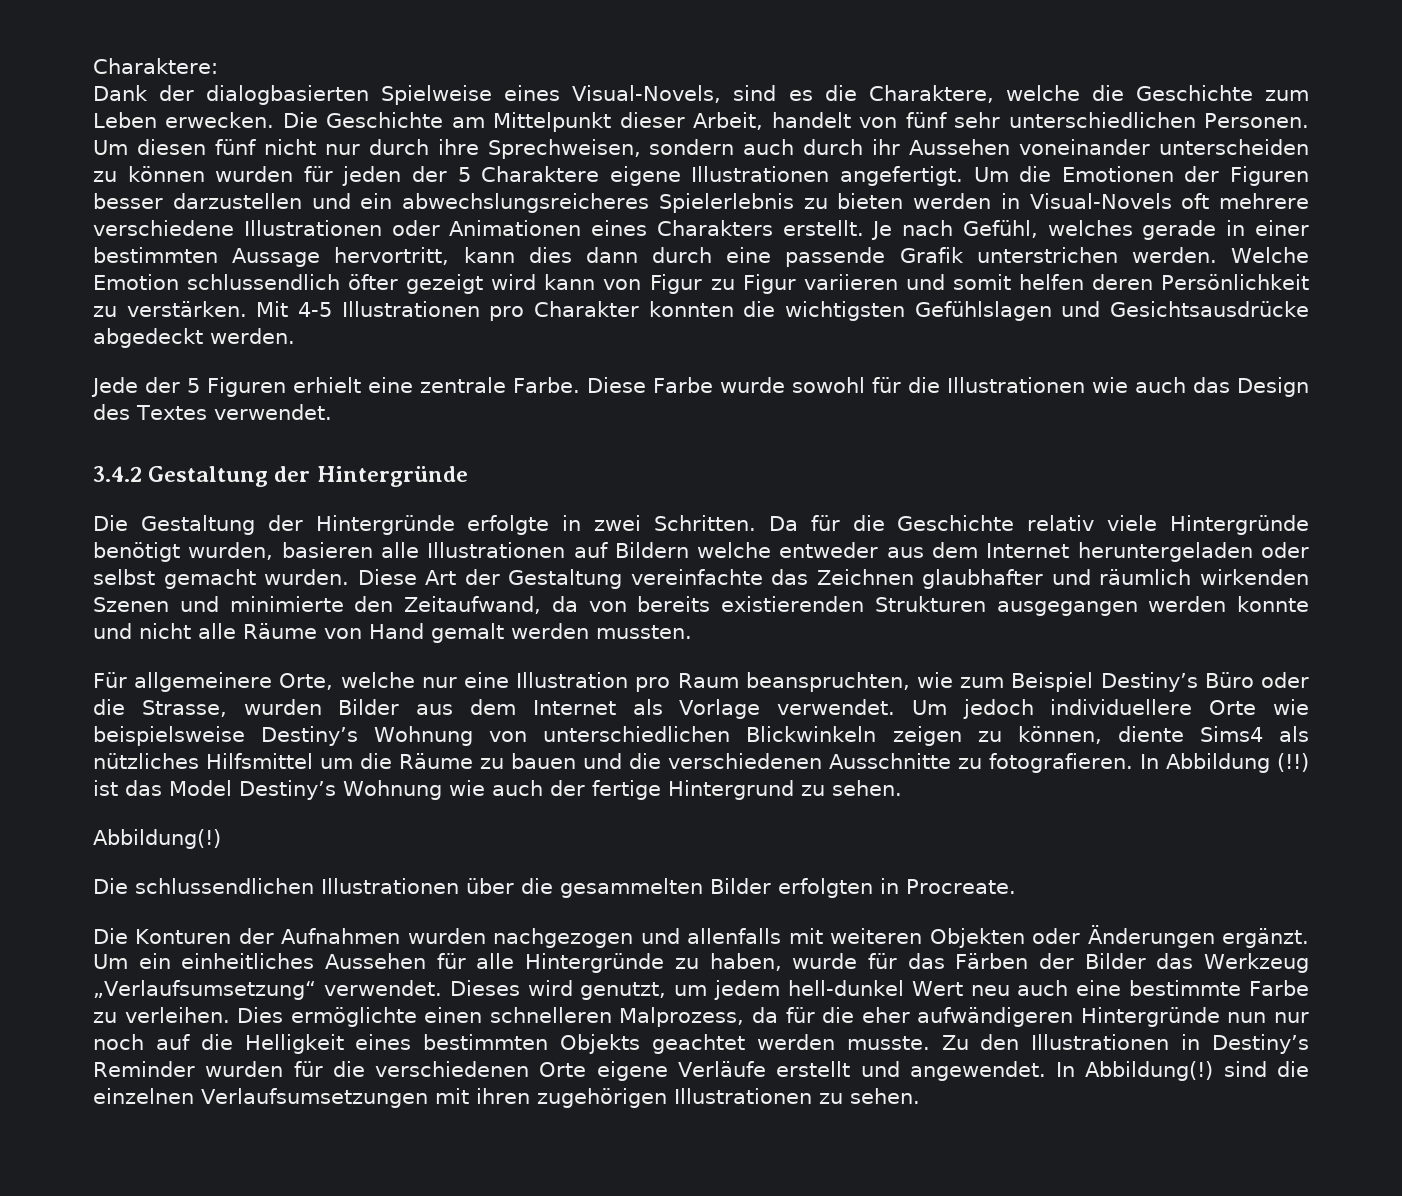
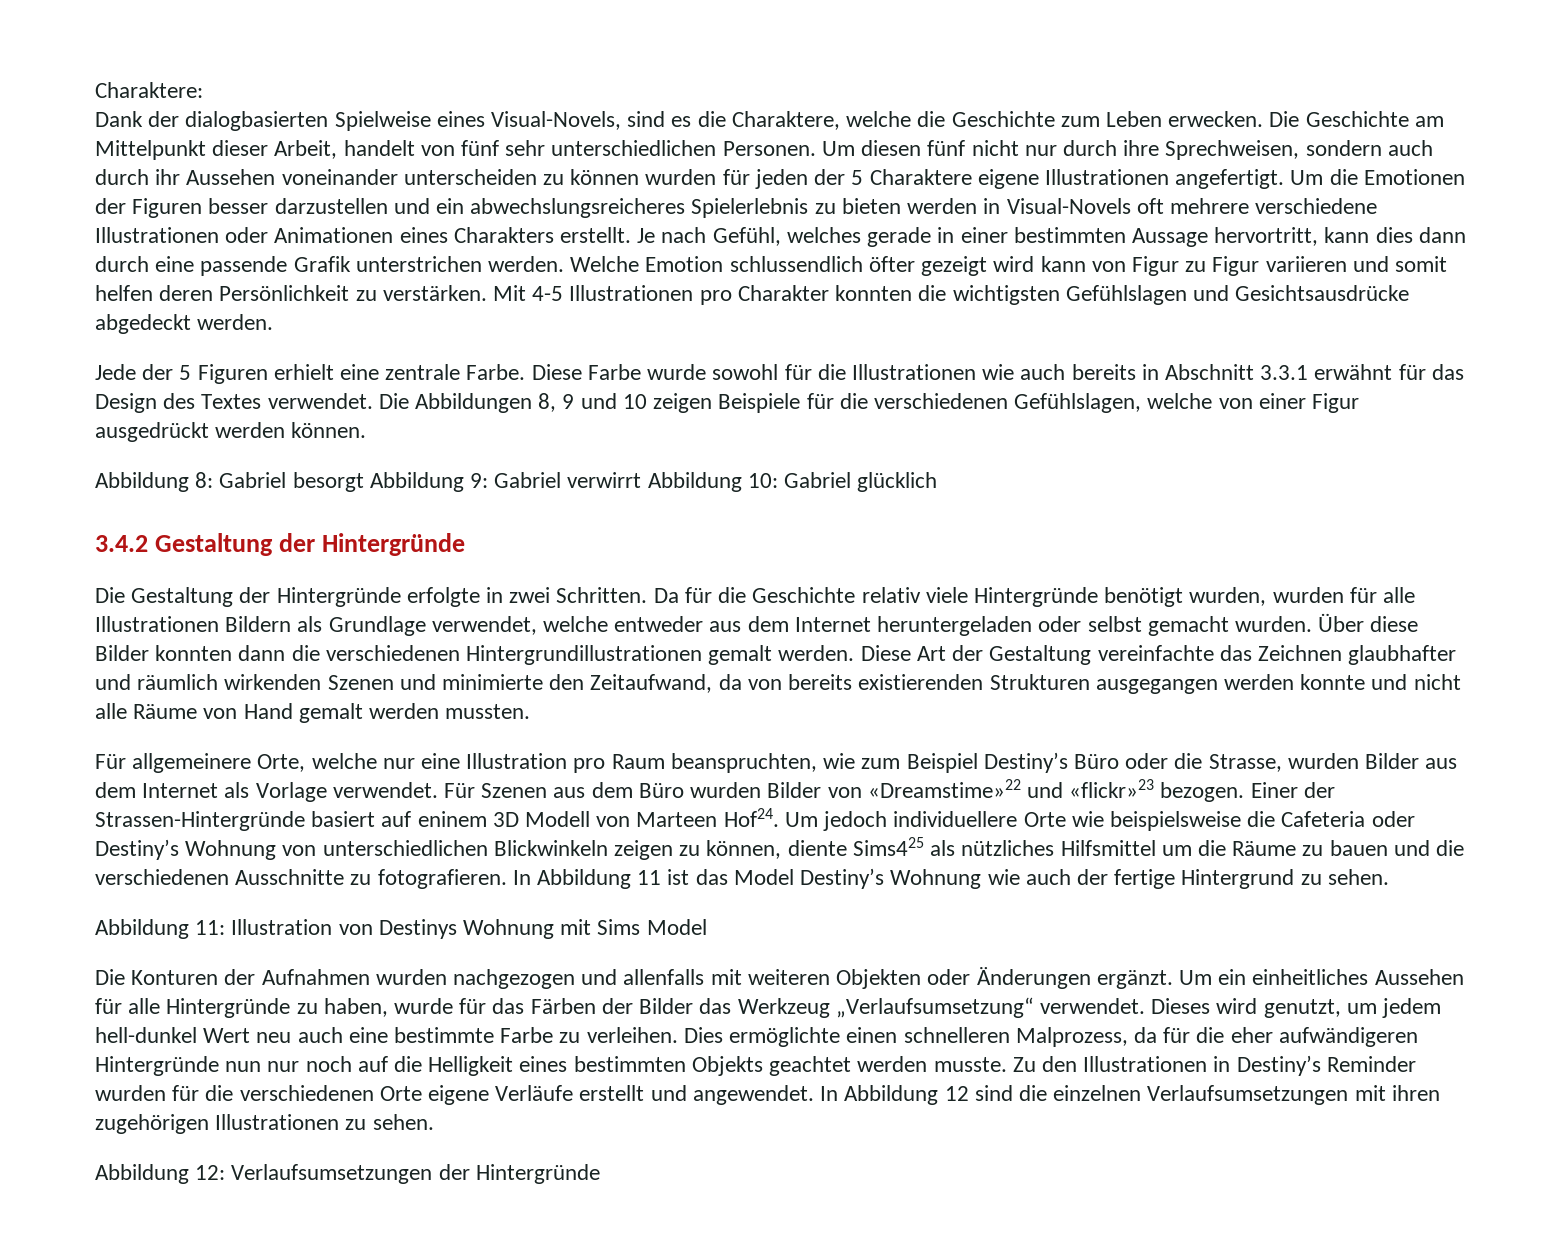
(1186, 385) none -> [1071,364,1426,380] bereits in Abschnitt 3.3.1 erwähnt für
(332, 412) none -> [378,393,1359,413] [95,422,367,442] [95,472,938,492] Die Abbildungen 8, 9 und 10 zeigen Beispiele für die verschiedenen Gefühlslagen, welche von einer Figur ausgedrückt werden können. // Abbildung 8: Gabriel besorgt Abbildung 9: Gabriel verwirrt Abbildung 10: Gabriel glücklich
[281,542,689,558] basieren alle Illustrationen auf Bildern -> [1272,587,1415,603] [95,616,537,636] wurden für alle Illustrationen Bildern als Grundlage verwendet,
(350, 577) none -> [1318,613,1419,632] [95,645,855,665] Über diese Bilder konnten dann die verschiedenen Hintergrundillustrationen gemalt werden.
(896, 707) none -> [444,779,1335,802] [95,808,779,831] Für Szenen aus dem Büro wurden Bilder von «Dreamstime»22 und «flickr»23 bezogen. Einer der Strassen-Hintergründe basiert auf eninem 3D Modell von Marteen Hof24.
(245, 736) none -> [1247,811,1415,827] die Cafeteria oder
[1199,726,1263,742] Sims4 -> [852,837,924,856] Sims425
[1277,753,1309,772] (!!) -> [637,870,662,885] 11
[93,829,221,849] [93,878,1016,898] Abbildung(!) // Die schlussendlichen Illustrationen über die gesammelten Bilder erfolgten in Procreate. -> [95,919,707,939] Abbildung 11: Illustration von Destinys Wohnung mit Sims Model
[1085,1061,1214,1081] Abbildung(!) -> [844,1085,969,1105] Abbildung 12
(920, 1096) none -> [95,1164,600,1184] // Abbildung 12: Verlaufsumsetzungen der Hintergründe

